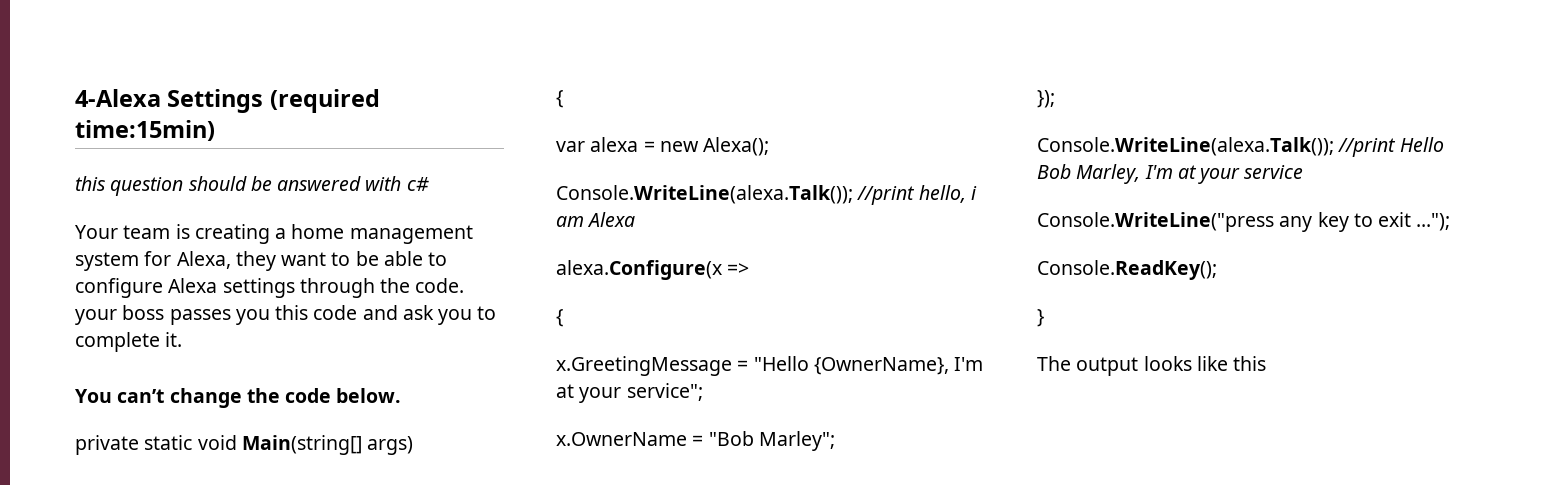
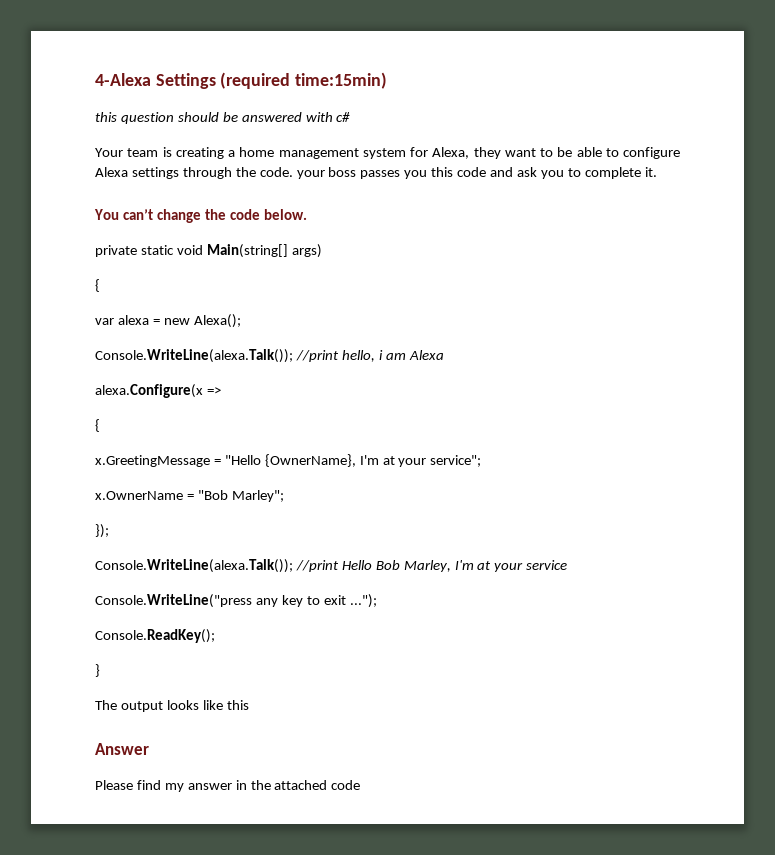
(1267, 363) none -> [95,743,149,755] [95,780,361,792] // Answer // Please find my answer in the attached code

